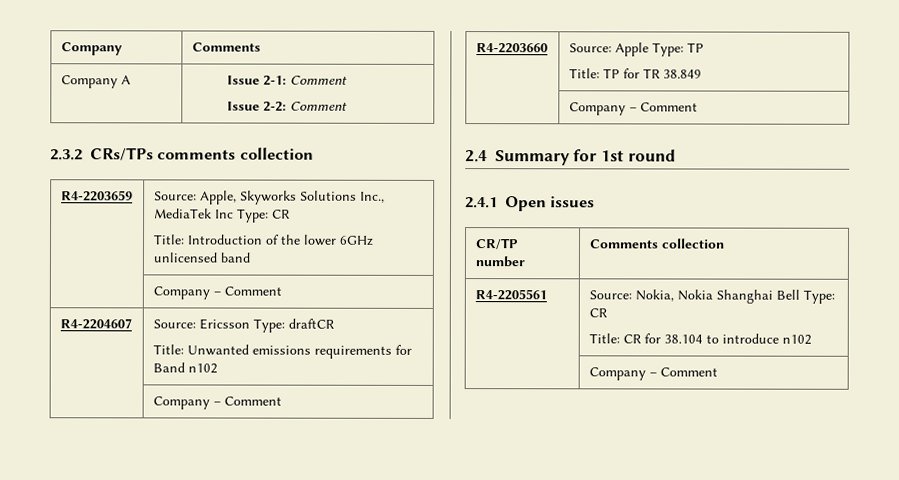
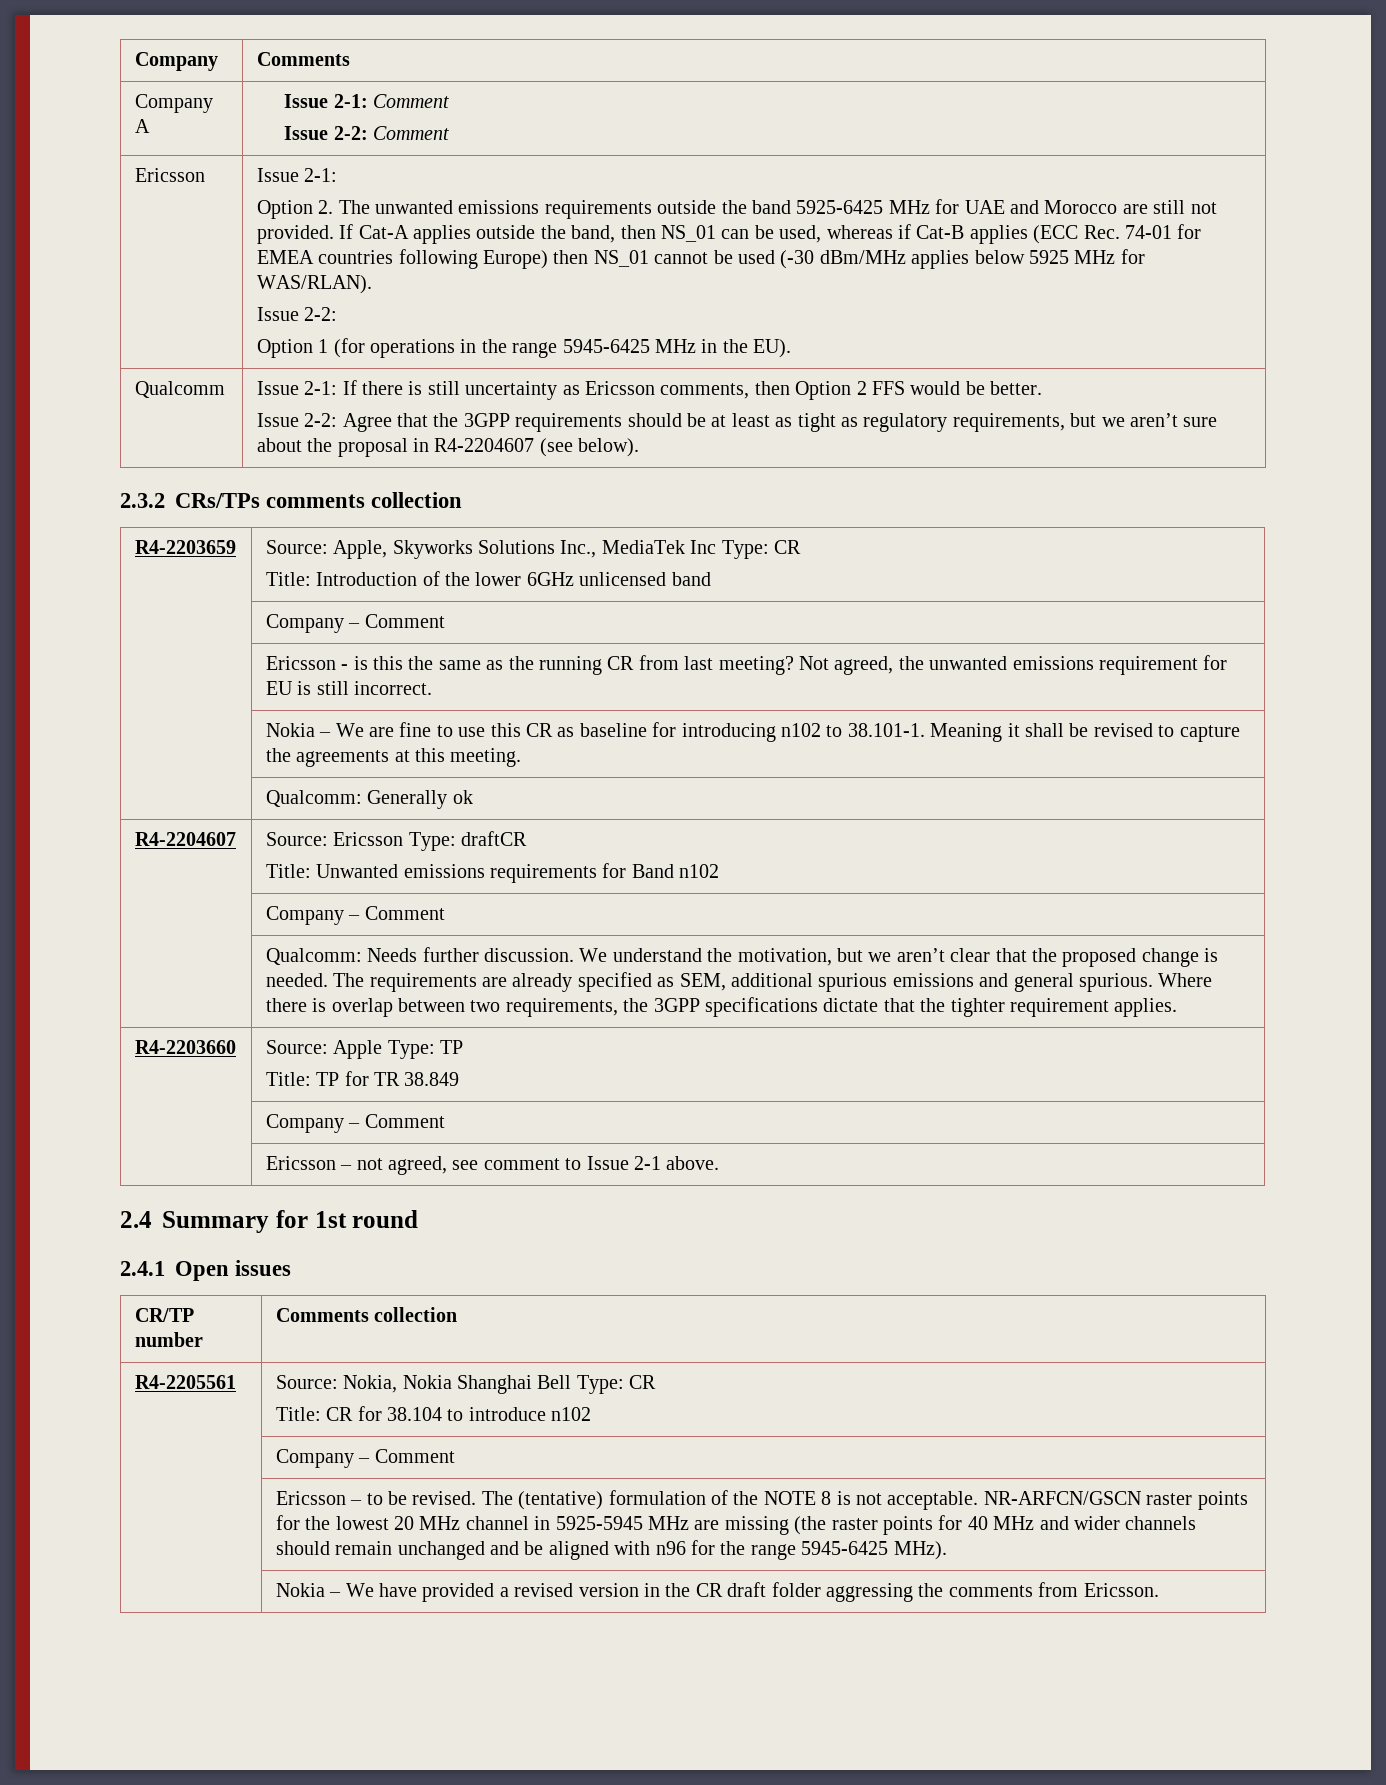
(348, 106) none -> [134,168,205,182] [256,168,338,182] [256,199,1217,219] [256,224,1202,244] [256,249,1145,269] [256,275,372,294] [256,307,338,321] [256,338,792,358] [134,381,225,398] [256,380,1043,400] [256,413,1218,432] [256,438,640,457] // Ericsson | Issue 2-1: // Option 2. The unwanted emissions requirements outside the band 5925-6425 MHz for UAE and Morocco are still not provided. If Cat-A applies outside the band, then NS_01 can be used, whereas if Cat-B applies (ECC Rec. 74-01 for EMEA countries following Europe) then NS_01 cannot be used (-30 dBm/MHz applies below 5925 MHz for WAS/RLAN). // Issue 2-2: // Option 1 (for operations in the range 5945-6425 MHz in the EU). // Qualcomm | Issue 2-1: If there is still uncertainty as Ericsson comments, then Option 2 FFS would be better. // Issue 2-2: Agree that the 3GPP requirements should be at least as tight as regulatory requirements, but we aren’t sure about the proposal in R4-2204607 (see below).
(282, 291) none -> [265,655,1228,675] [265,681,432,695] [265,722,1240,742] [265,748,522,767] [265,790,473,809] // | Ericsson - is this the same as the running CR from last meeting? Not agreed, the unwanted emissions requirement for EU is still incorrect. // | Nokia – We are fine to use this CR as baseline for introducing n102 to 38.101-1. Meaning it shall be revised to capture the agreements at this meeting. // | Qualcomm: Generally ok
(282, 401) none -> [265,947,1219,967] [265,972,1213,992] [265,997,1178,1017] // | Qualcomm: Needs further discussion. We understand the motivation, but we aren’t clear that the proposed change is needed. The requirements are already specified as SEM, additional spurious emissions and general spurious. Where there is overlap between two requirements, the 3GPP specifications dictate that the tighter requirement applies.
(698, 107) none -> [265,1156,720,1175] // | Ericsson – not agreed, see comment to Issue 2-1 above.
(718, 372) none -> [275,1490,1248,1510] [275,1515,1197,1535] [275,1540,947,1560] [275,1582,1159,1602] // | Ericsson – to be revised. The (tentative) formulation of the NOTE 8 is not acceptable. NR-ARFCN/GSCN raster points for the lowest 20 MHz channel in 5925-5945 MHz are missing (the raster points for 40 MHz and wider channels should remain unchanged and be aligned with n96 for the range 5945-6425 MHz). // | Nokia – We have provided a revised version in the CR draft folder aggressing the comments from Ericsson.

